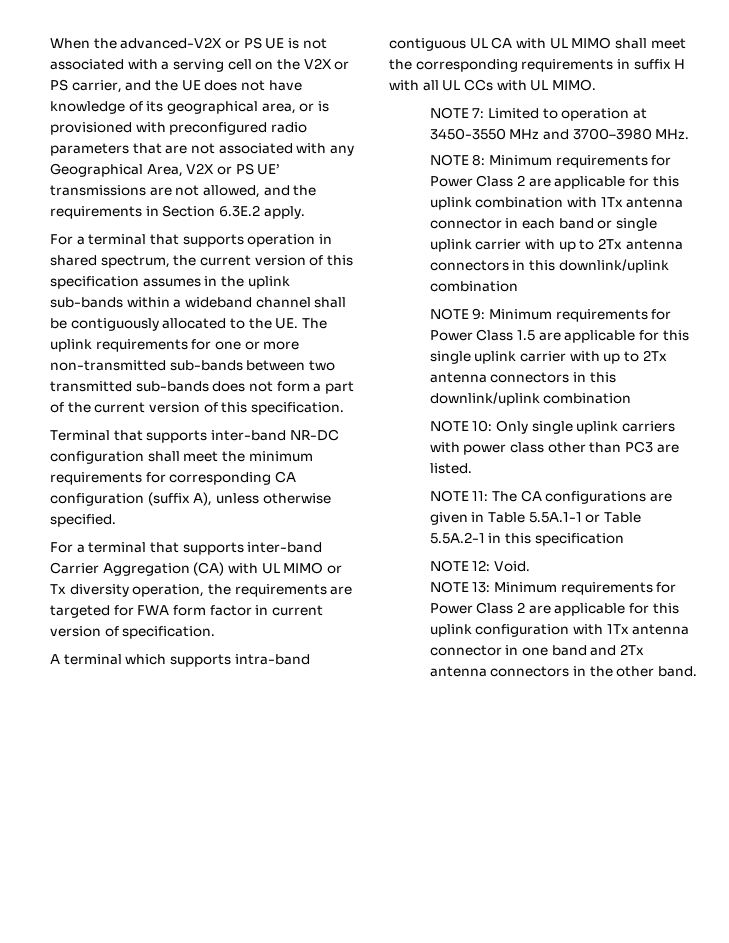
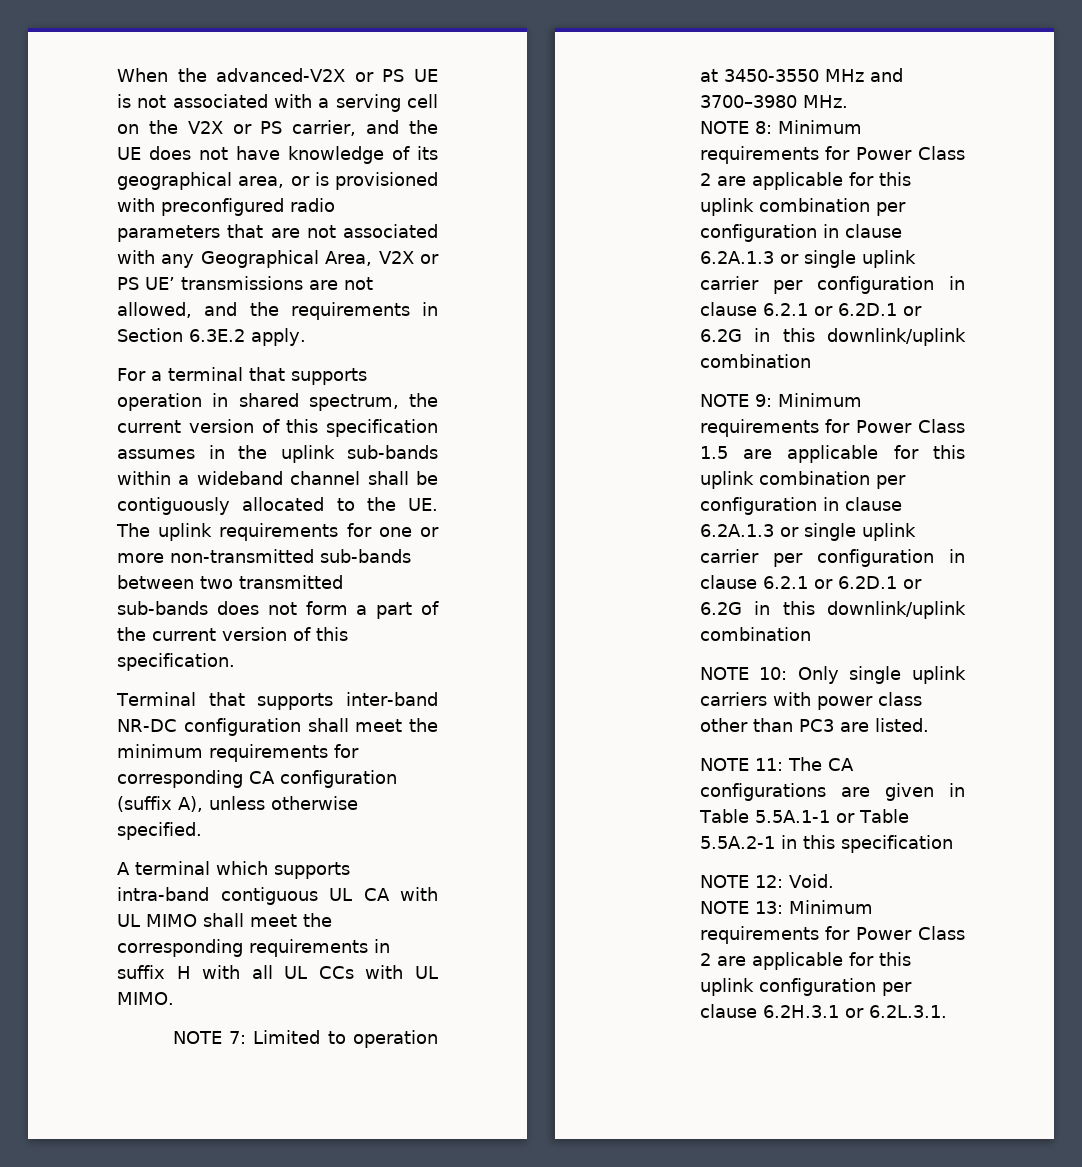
[50,542,323,555] [50,562,342,576] [50,584,353,597] [50,605,323,618] [50,626,216,639] // For a terminal that supports inter-band Carrier Aggregation (CA) with UL MIMO or Tx diversity operation, the requirements are targeted for FWA form factor in current version of specification. -> (202, 831) none
[567,197,684,208] [429,218,657,231] [429,238,683,252] [429,260,509,271] with 1Tx antenna connector in each band or single uplink carrier with up to 2Tx antenna connectors -> [875,202,906,216] [699,224,902,242] [699,250,916,268] [699,276,965,294] [699,302,922,316] [699,329,742,342] per configuration in clause 6.2A.1.3 or single uplink carrier per configuration in clause 6.2.1 or 6.2D.1 or 6.2G
[429,350,667,364] [429,372,570,383] single uplink carrier with up to 2Tx antenna connectors -> [699,471,906,489] [699,497,902,515] [699,523,916,541] [699,549,965,567] [699,575,922,589] [699,602,742,615] uplink combination per configuration in clause 6.2A.1.3 or single uplink carrier per configuration in clause 6.2.1 or 6.2D.1 or 6.2G
[573,624,690,635] [429,644,644,656] [429,666,697,677] with 1Tx antenna connector in one band and 2Tx antenna connectors in the other band. -> [881,982,912,996] [699,1004,947,1018] per clause 6.2H.3.1 or 6.2L.3.1.

